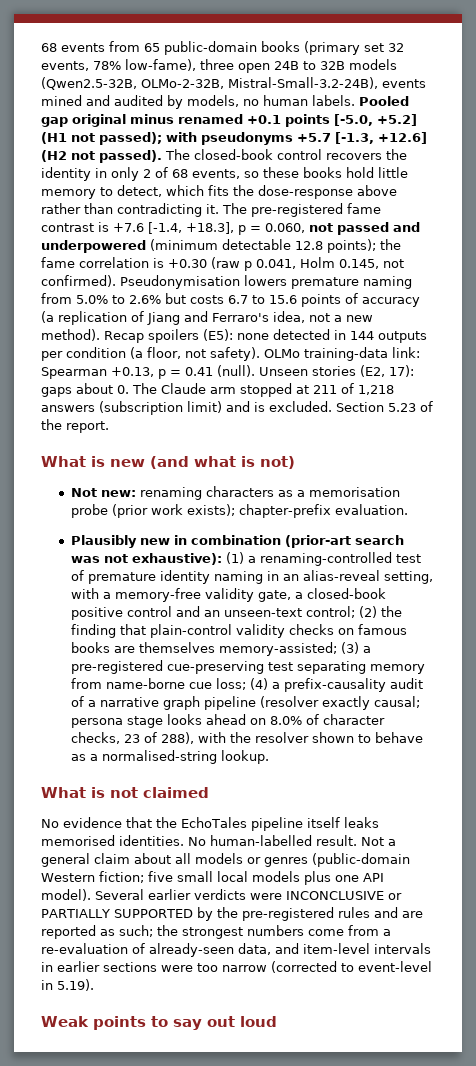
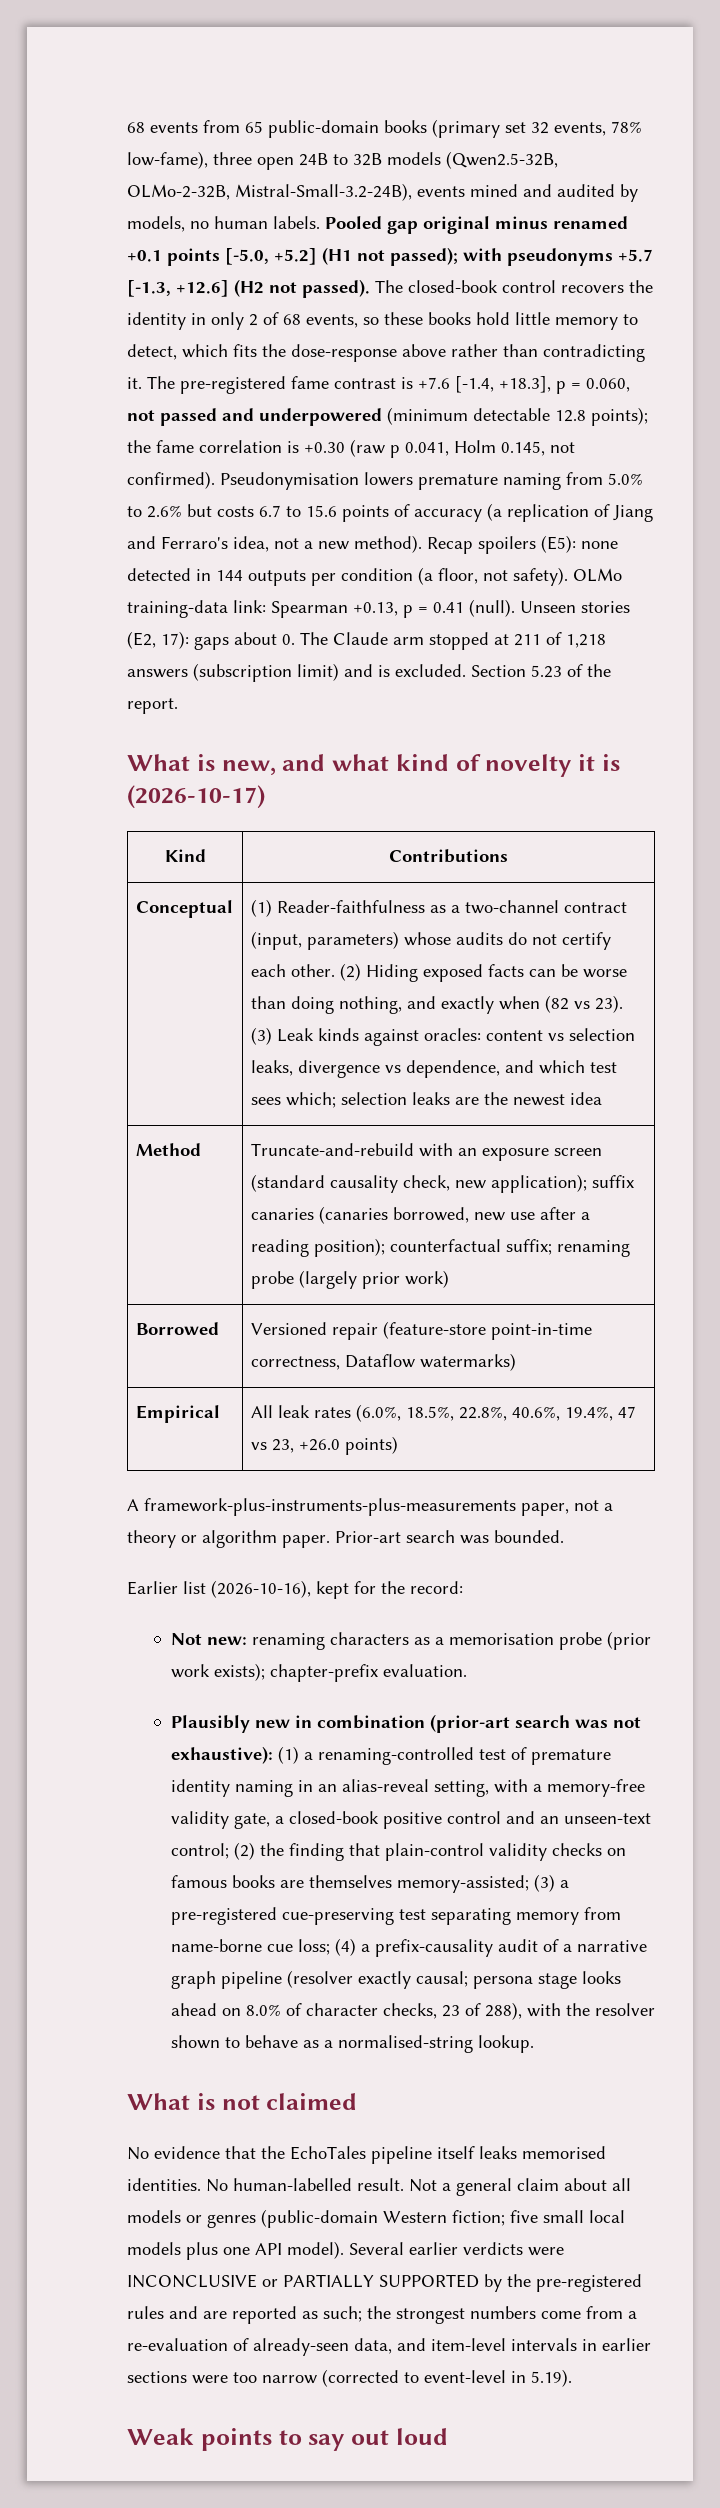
[110,456,295,469] new (and what is not) -> [221,754,620,777] [127,785,265,809] [164,849,206,862] [389,849,508,863] [135,900,233,918] [250,899,627,917] [250,931,611,950] [250,963,627,982] [250,995,623,1014] [250,1027,635,1046] [250,1060,617,1078] [250,1092,602,1108] [135,1143,201,1156] [250,1143,602,1161] [250,1174,634,1193] [250,1206,590,1224] [250,1238,630,1257] [250,1270,449,1289] [135,1322,219,1335] [250,1321,592,1340] [250,1353,516,1371] [135,1405,220,1423] [250,1404,636,1422] [250,1436,398,1455] [127,1498,613,1516] [127,1530,564,1548] [127,1580,463,1599] new, and what kind of novelty it is (2026-10-17) // Kind | Contributions // Conceptual | (1) Reader-faithfulness as a two-channel contract (input, parameters) whose audits do not certify each other. (2) Hiding exposed facts can be worse than doing nothing, and exactly when (82 vs 23). (3) Leak kinds against oracles: content vs selection leaks, divergence vs dependence, and which test sees which; selection leaks are the newest idea // Method | Truncate-and-rebuild with an exposure screen (standard causality check, new application); suffix canaries (canaries borrowed, new use after a reading position); counterfactual suffix; renaming probe (largely prior work) // Borrowed | Versioned repair (feature-store point-in-time correctness, Dataflow watermarks) // Empirical | All leak rates (6.0%, 18.5%, 22.8%, 40.6%, 19.4%, 47 vs 23, +26.0 points) // A framework-plus-instruments-plus-measurements paper, not a theory or algorithm paper. Prior-art search was bounded. // Earlier list (2026-10-16), kept for the record:

